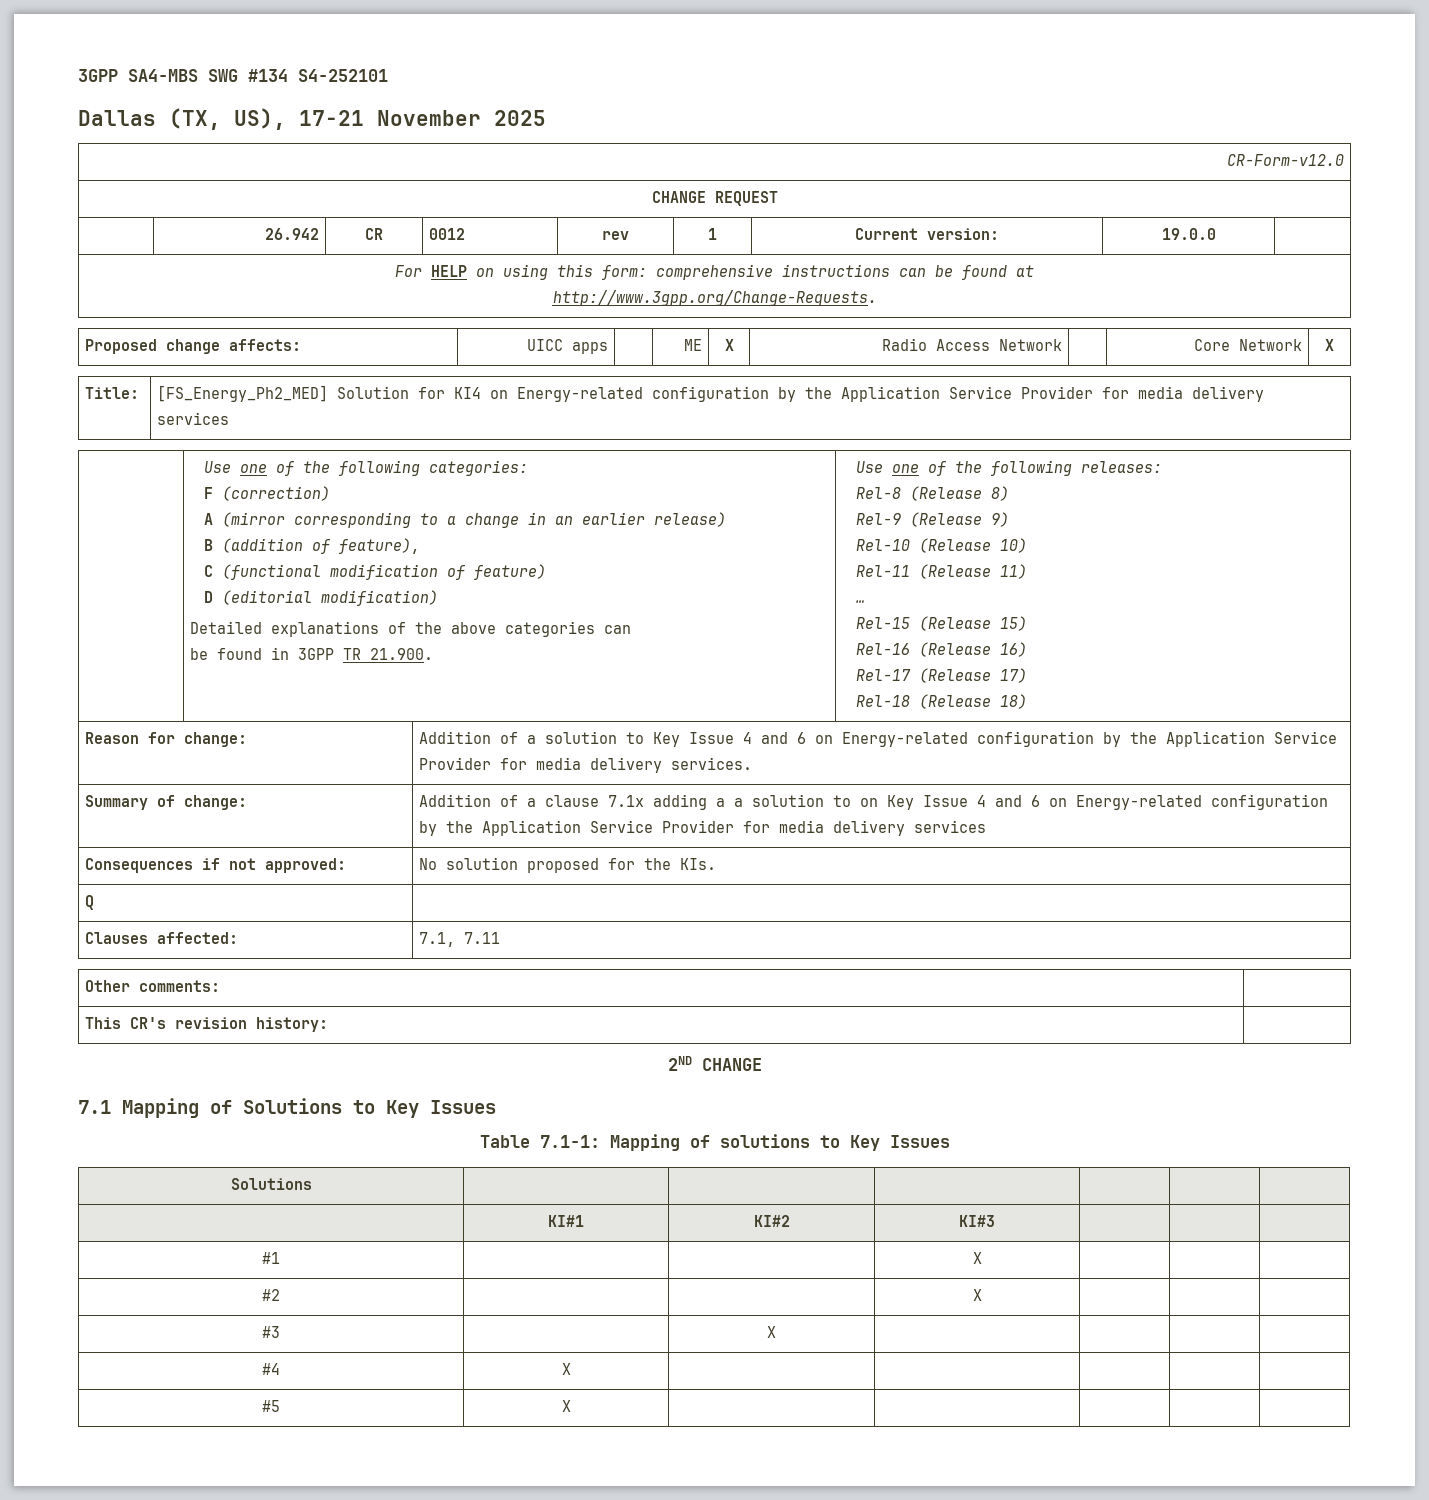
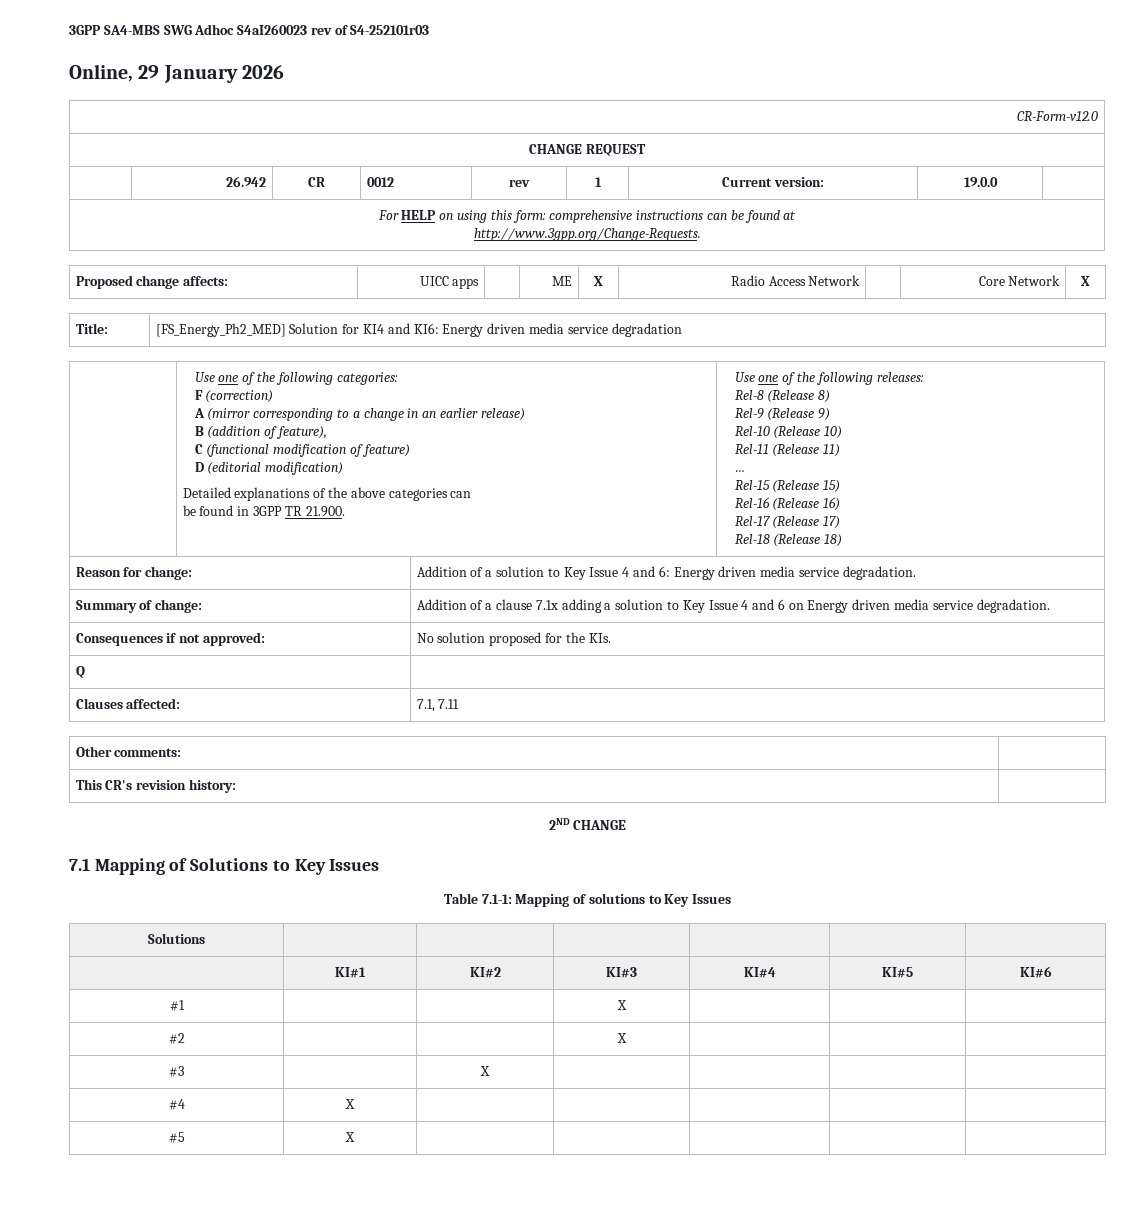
[248,69,388,82] [78,108,546,130] #134 S4-252101 // Dallas (TX, US), 17-21 November 2025 -> [194,24,430,35] [69,64,284,83] Adhoc S4aI260023 rev of S4-252101r03 // Online, 29 January 2026
[490,386,1265,402] [157,412,230,425] on Energy-related configuration by the Application Service Provider for media delivery services -> [387,323,682,337] and KI6: Energy driven media service degradation
[797,731,1338,747] [419,757,753,773] 6 on Energy-related configuration by the Application Service Provider for media delivery services. -> [658,566,916,580] 6: Energy driven media service degradation.
[734,794,1329,810] [419,820,987,836] a solution to on Key Issue 4 and 6 on Energy-related configuration by the Application Service Provider for media delivery services -> [615,599,1050,613] solution to Key Issue 4 and 6 on Energy driven media service degradation.
(995, 1221) | | -> [743,967,776,978] [882,967,913,978] [1019,966,1052,978] KI#4 | KI#5 | KI#6

